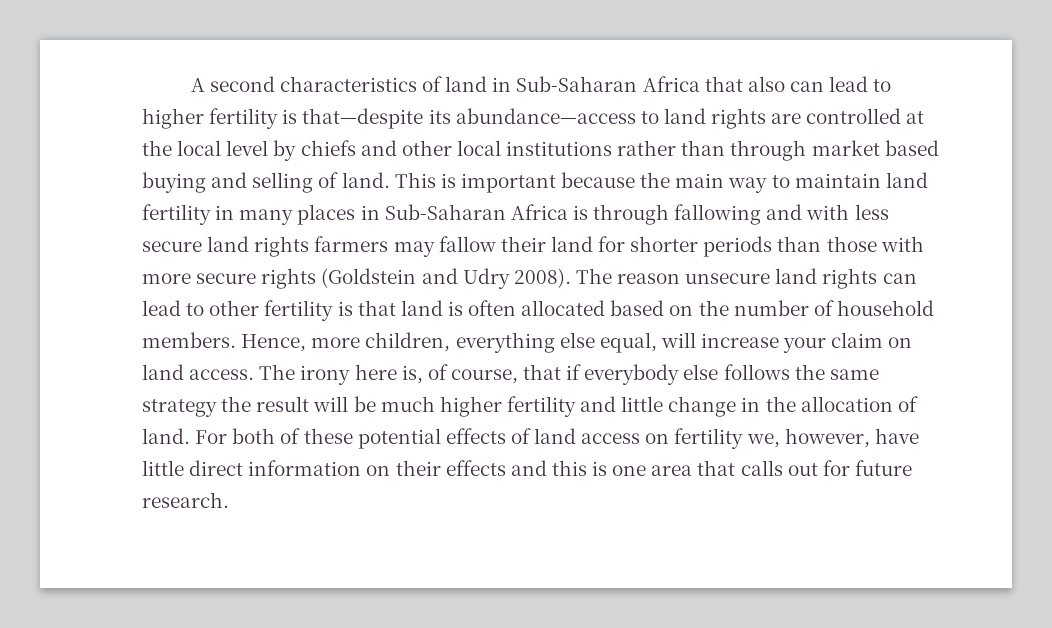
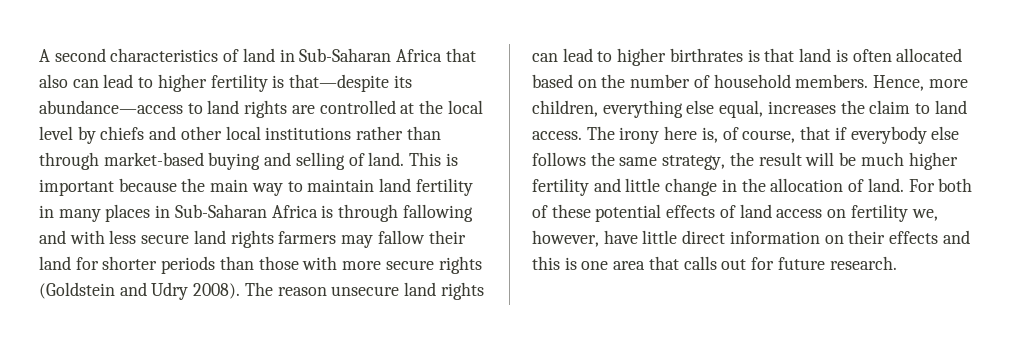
[811,140,939,156] market based -> [103,152,204,166] market-based
[209,300,334,321] other fertility -> [617,48,743,66] higher birthrates
[660,332,913,353] will increase your claim on -> [767,100,931,114] increases the claim to
[142,399,217,417] strategy -> [662,155,726,170] strategy,

